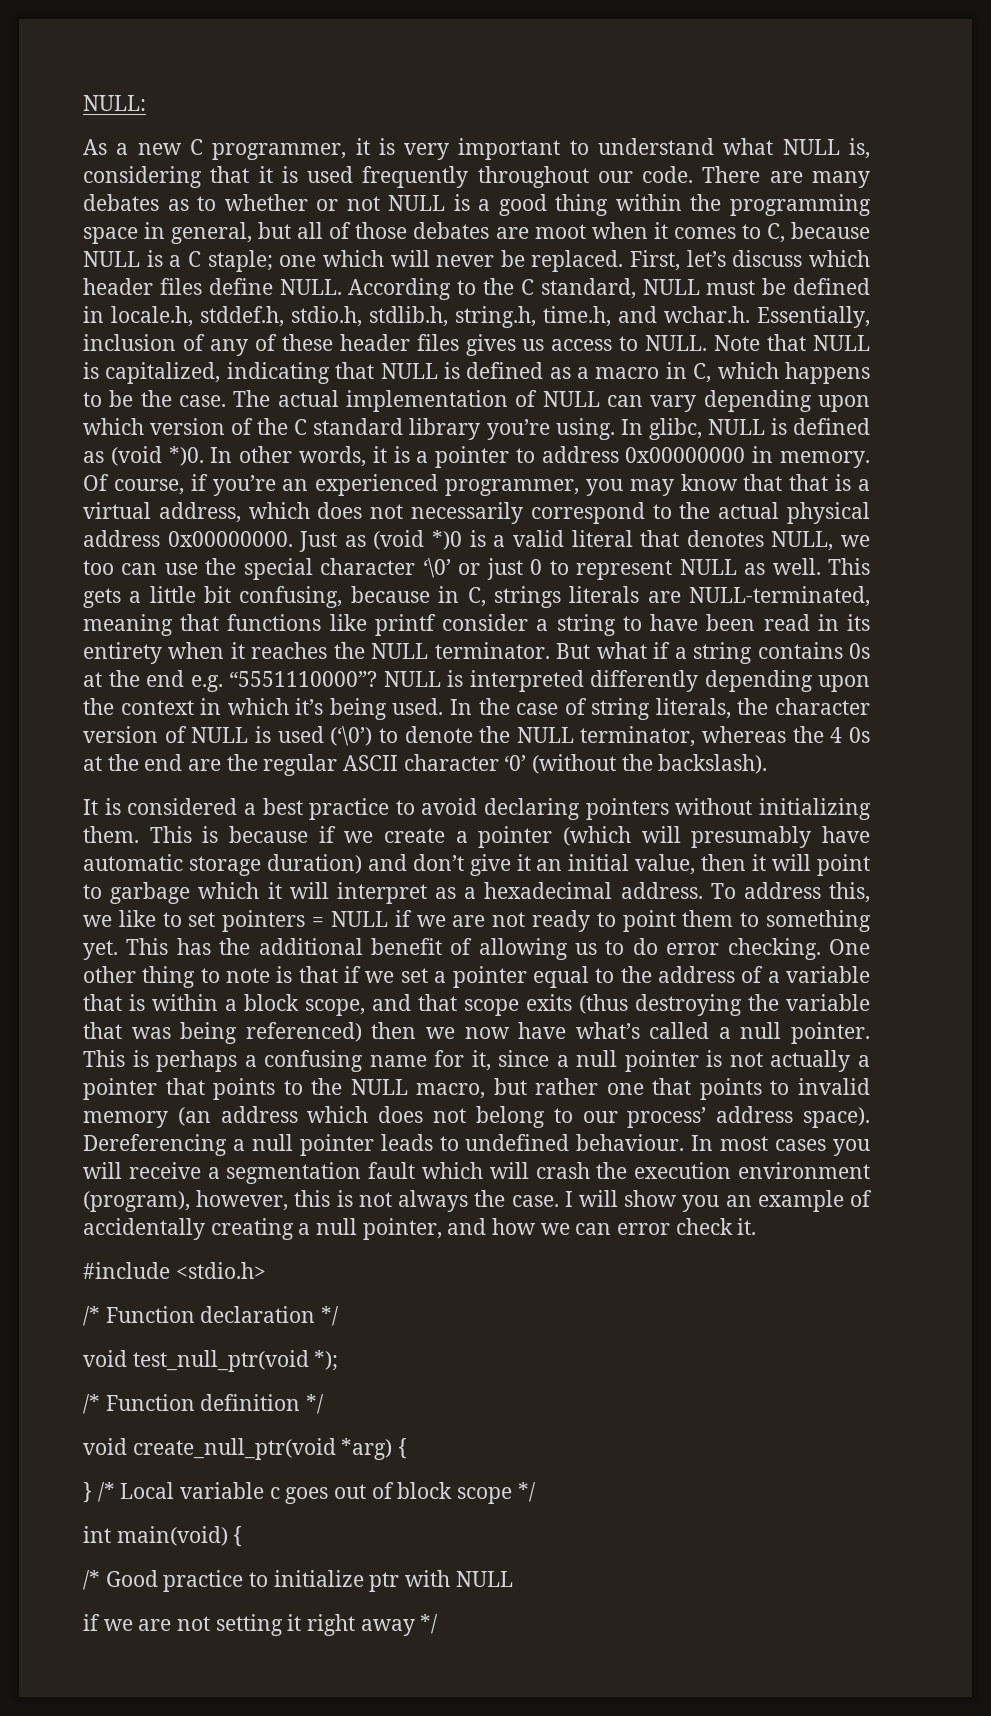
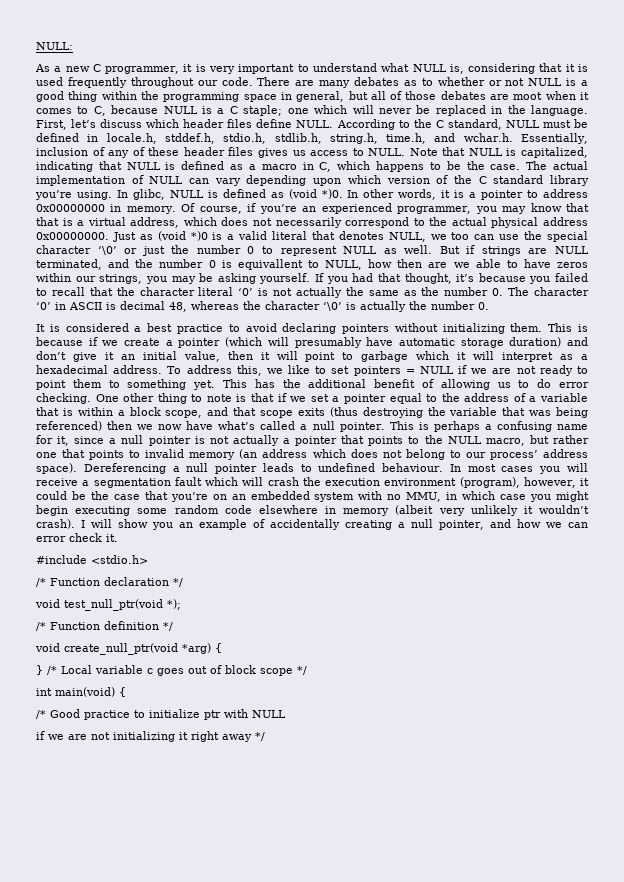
[531,250,624,272] replaced. -> [435,105,589,116] replaced in the language.
(523, 569) none -> [171,245,241,254] the number
[828,558,870,575] [83,586,870,608] [83,614,871,636] [83,642,870,664] [83,670,870,692] [83,698,870,720] [83,726,870,747] [83,754,768,776] This gets a little bit confusing, because in C, strings literals are NULL-terminated, meaning that functions like printf consider a string to have been read in its entirety when it reaches the NULL terminator. But what if a string contains 0s at the end e.g. “5551110000”? NULL is interpreted differently depending upon the context in which it’s being used. In the case of string literals, the character version of NULL is used (‘\0’) to denote the NULL terminator, whereas the 4 0s at the end are the regular ASCII character ‘0’ (without the backslash). -> [439,245,589,256] [36,259,588,270] [36,273,588,284] [36,287,589,298] [36,301,489,312] But if strings are NULL terminated, and the number 0 is equivallent to NULL, how then are we able to have zeros within our strings, you may be asking yourself. If you had that thought, it’s because you failed to recall that the character literal ‘0’ is not actually the same as the number 0. The character ‘0’ in ASCII is decimal 48, whereas the character ‘\0’ is actually the number 0.
[294,1190,559,1212] this is not always the case. -> [580,478,589,486] [36,491,589,502] [36,505,589,516] [36,519,75,529] it could be the case that you’re on an embedded system with no MMU, in which case you might begin executing some random code elsewhere in memory (albeit very unlikely it wouldn’t crash).
[215,1614,283,1636] setting -> [113,731,175,742] initializing

